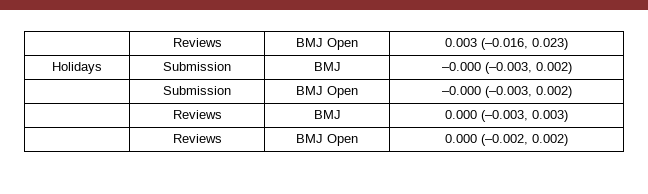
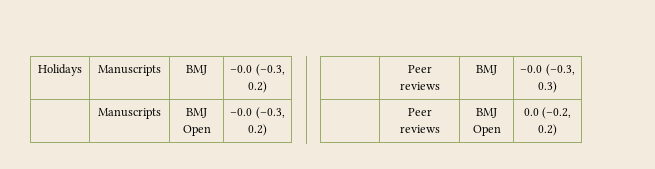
[172,38,222,47] [296,38,358,50] [445,38,568,50] [52,62,102,74] [162,62,231,71] [313,62,341,71] [441,62,572,74] [162,86,231,95] [296,86,358,98] [441,86,572,98] [172,110,222,119] [313,110,341,119] [445,110,568,122] [172,134,222,143] [296,134,358,146] [445,134,568,146] | Reviews | BMJ Open | 0.003 (–0.016, 0.023) // Holidays | Submission | BMJ | –0.000 (–0.003, 0.002) // | Submission | BMJ Open | –0.000 (–0.003, 0.002) // | Reviews | BMJ | 0.000 (–0.003, 0.003) // | Reviews | BMJ Open | 0.000 (–0.002, 0.002) -> [38,64,82,76] [98,65,161,76] [186,65,207,75] [230,64,285,76] [248,81,267,93] [98,108,161,119] [186,108,207,118] [182,125,211,136] [230,107,285,119] [248,124,267,136] [407,65,432,73] [399,82,440,90] [476,65,497,75] [520,64,575,76] [538,81,557,93] [407,108,432,116] [399,125,440,133] [476,108,497,118] [472,125,501,136] [523,107,572,119] [538,124,557,136] Holidays | Manuscripts | BMJ | –0.0 (–0.3, 0.2) // | Manuscripts | BMJ Open | –0.0 (–0.3, 0.2) // | Peer reviews | BMJ | –0.0 (–0.3, 0.3) // | Peer reviews | BMJ Open | 0.0 (–0.2, 0.2)

